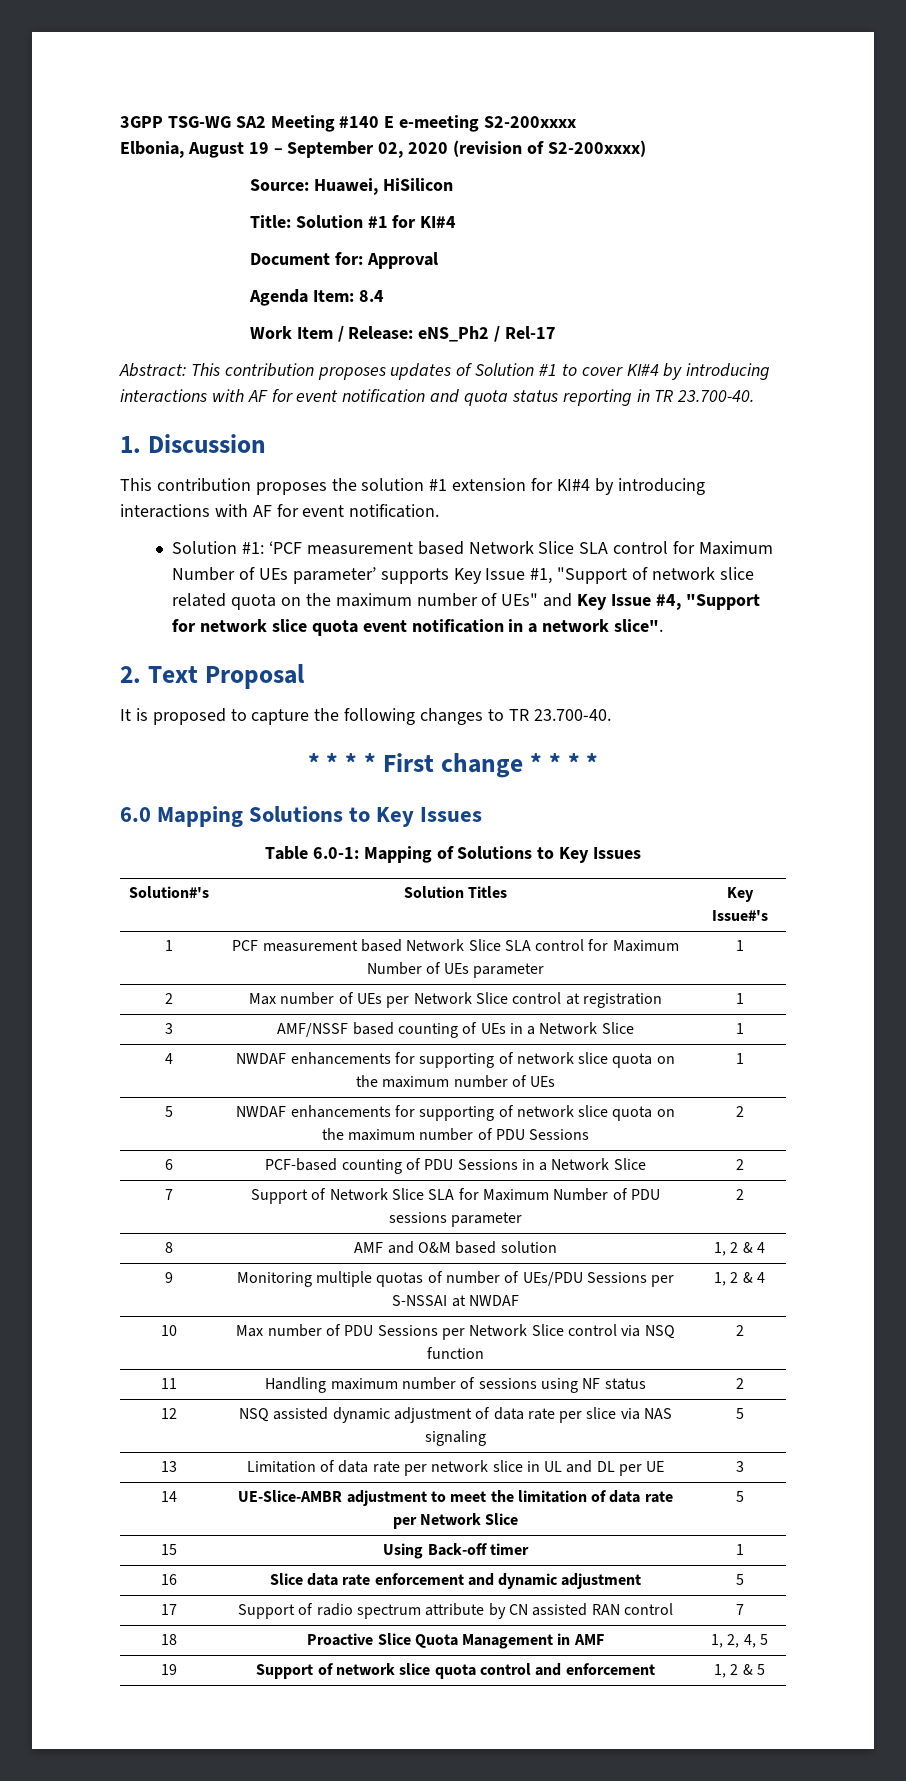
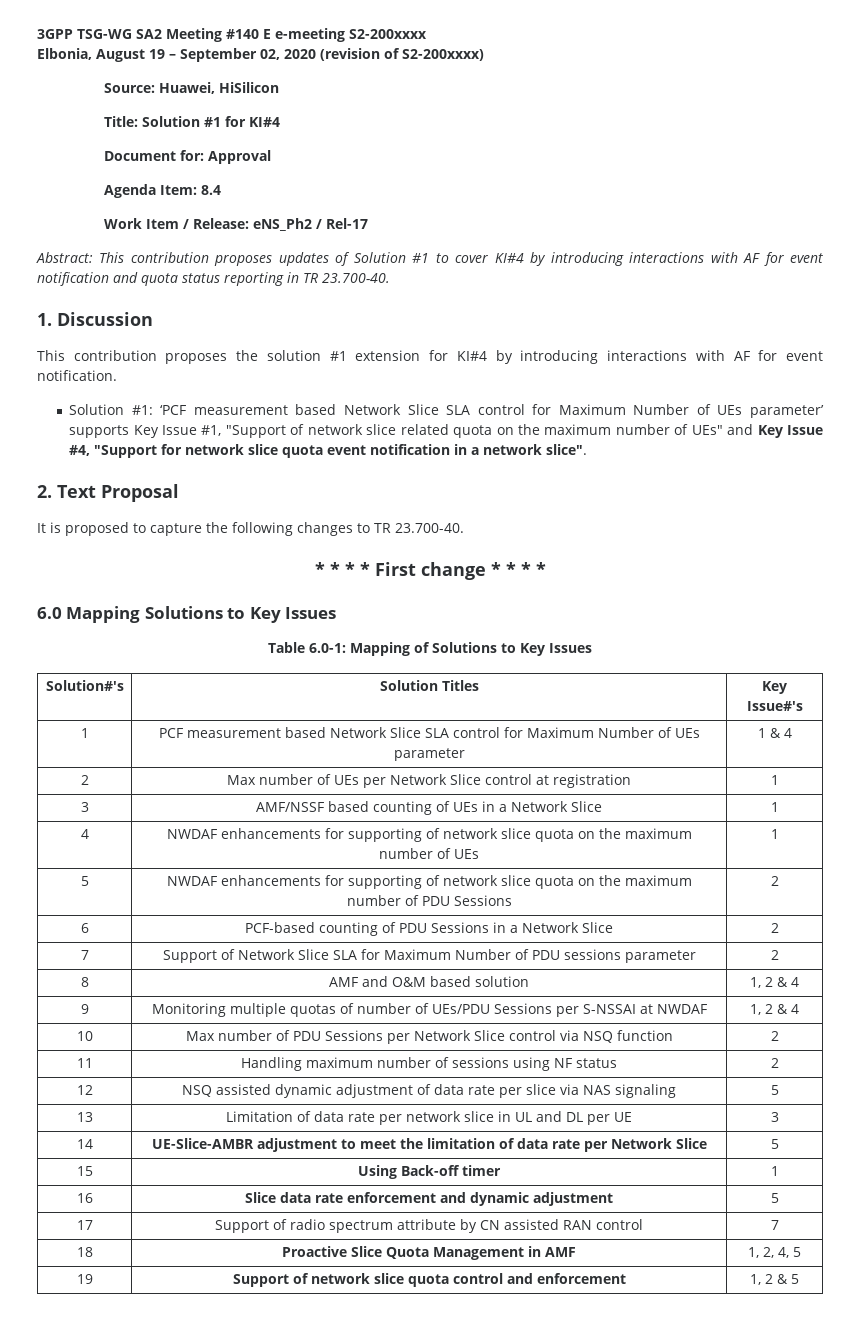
(744, 945) none -> [769,728,792,738] & 4

